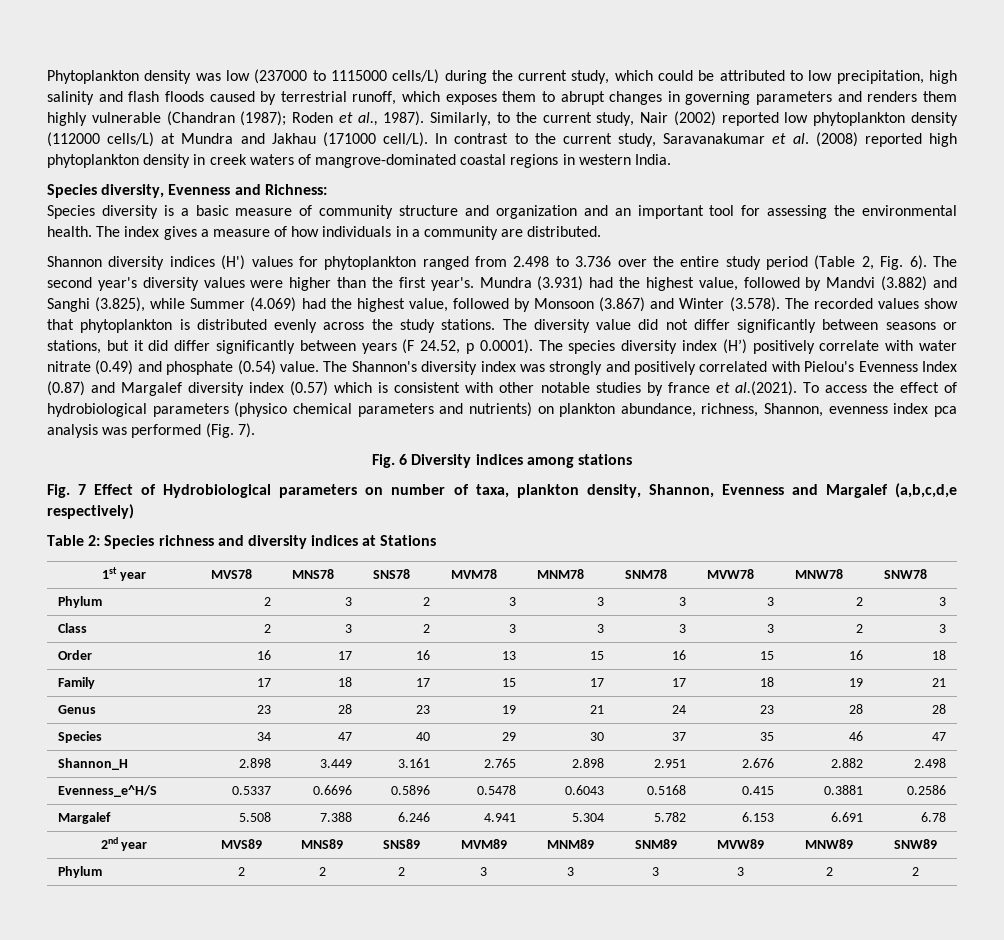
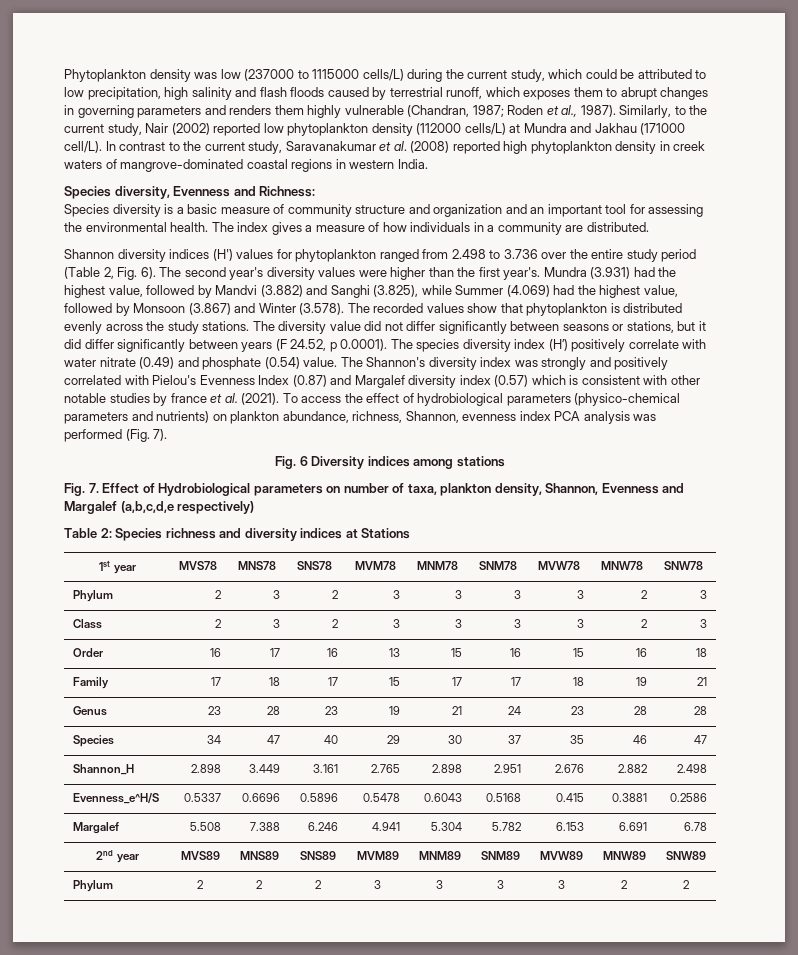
[166,111,287,126] (Chandran (1987); -> [407,105,504,117] (Chandran, 1987;
[734,381,797,396] al.(2021). -> [224,393,280,405] al. (2021).
[234,402,352,417] (physico chemical -> [574,393,681,406] (physico-chemical
[933,406,957,417] pca -> [554,411,581,421] PCA
[78,484,87,495] 7 -> [88,483,99,493] 7.

